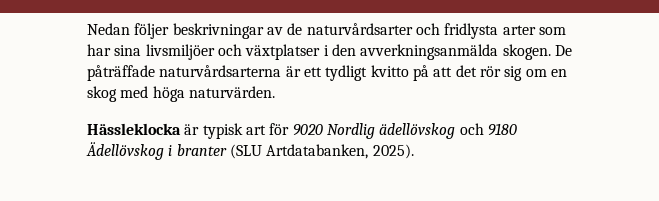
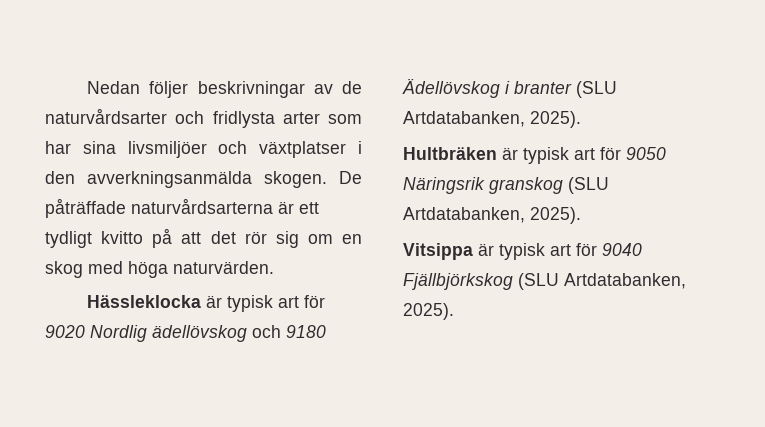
(414, 151) none -> [403,147,666,164] [403,177,609,194] [403,207,581,224] [403,243,642,260] [403,273,686,290] [403,303,454,320] // Hultbräken är typisk art för 9050 Näringsrik granskog (SLU Artdatabanken, 2025). // Vitsippa är typisk art för 9040 Fjällbjörkskog (SLU Artdatabanken, 2025).

